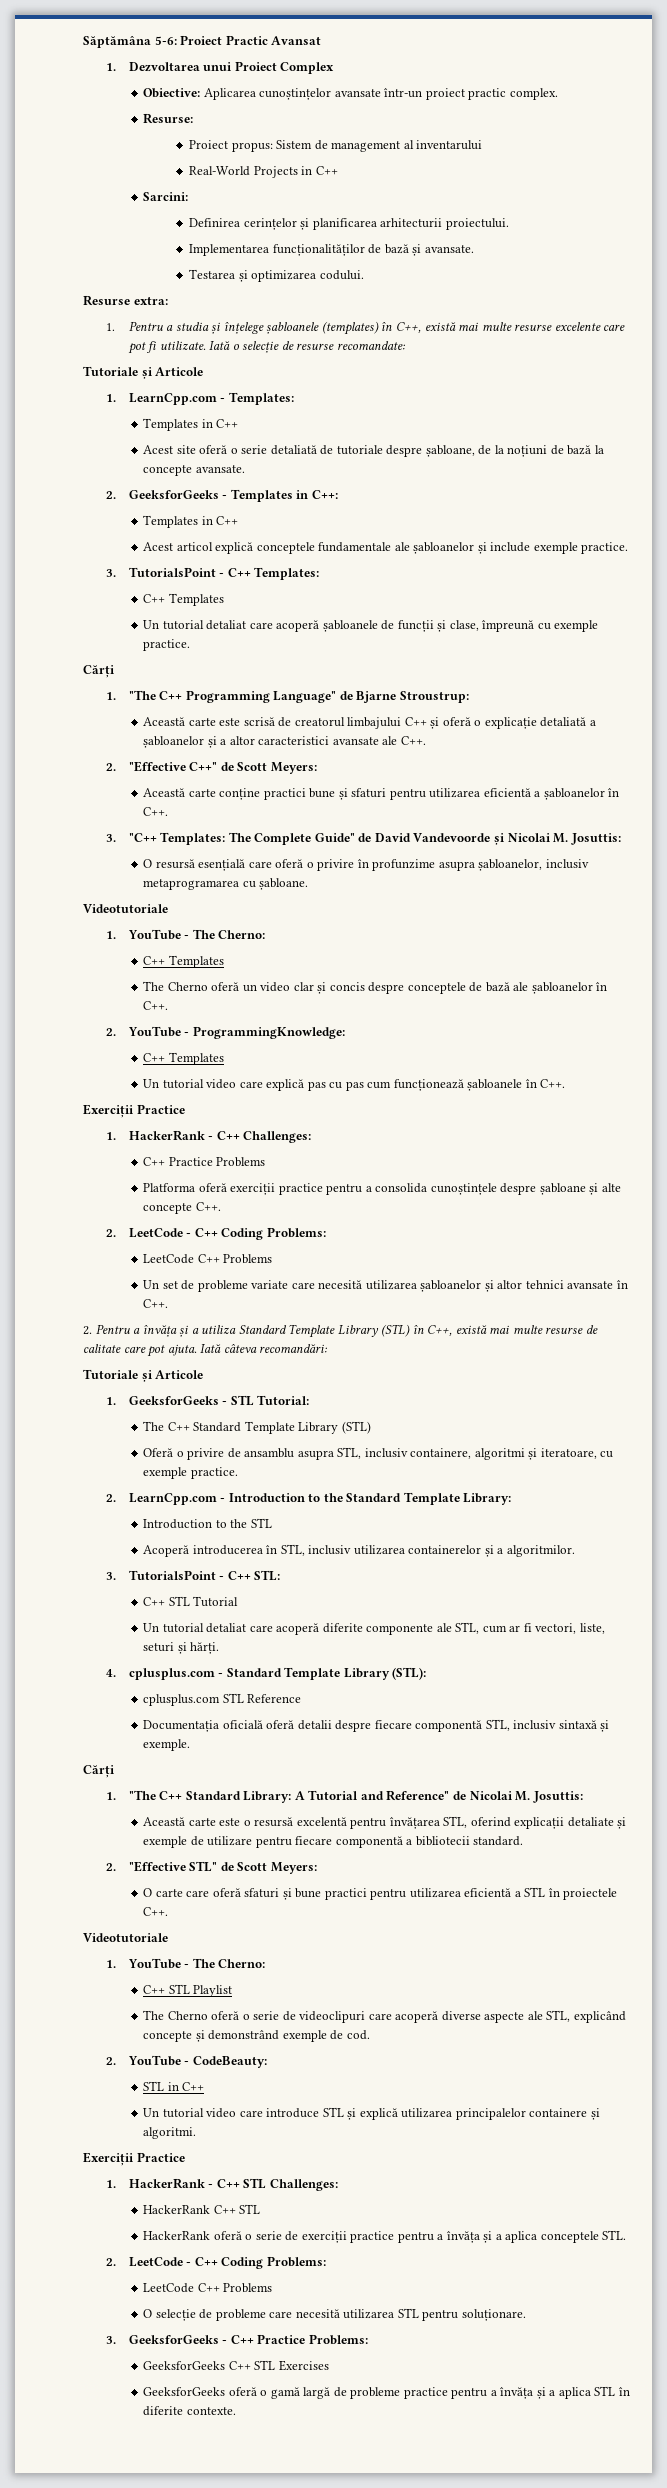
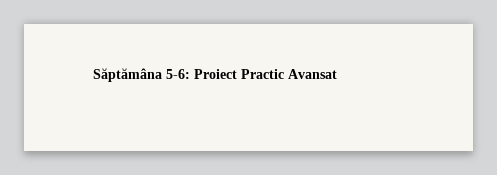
[105,61,335,74] [143,88,558,100] [143,113,194,124] [189,140,483,152] [189,166,338,178] [143,192,189,201] [189,218,509,230] [189,244,474,256] [189,269,364,282] [83,295,168,306] [105,321,626,335] [127,341,406,354] [83,366,204,379] [105,392,294,405] [143,418,239,431] [143,445,604,457] [143,465,245,476] [105,489,338,502] [143,515,239,528] [143,542,629,554] [105,567,320,580] [143,593,224,606] [143,620,599,632] [143,639,191,651] [83,665,115,678] [105,690,469,703] [143,717,596,729] [143,736,426,748] [105,761,317,774] [143,788,620,800] [143,807,169,816] [105,832,621,845] [143,859,589,871] [143,878,309,890] [83,904,168,913] [105,929,266,940] [143,955,224,968] [143,981,608,994] [143,1001,169,1010] [105,1026,345,1039] [143,1052,224,1065] [143,1079,566,1091] [83,1104,185,1118] [105,1130,312,1143] [143,1157,266,1167] [143,1183,621,1195] [143,1202,221,1214] [105,1227,326,1240] [143,1254,273,1264] [143,1280,628,1292] [143,1299,169,1308] [83,1324,598,1338] [83,1344,329,1357] [83,1369,204,1382] [105,1395,310,1406] [143,1421,371,1434] [143,1447,614,1460] [143,1467,238,1479] [105,1492,512,1505] [143,1518,272,1529] [143,1544,575,1557] [105,1570,281,1581] [143,1596,239,1607] [143,1622,605,1635] [143,1642,220,1654] [105,1667,427,1680] [143,1693,302,1706] [143,1719,610,1732] [143,1739,191,1751] [83,1765,115,1778] [105,1790,583,1803] [143,1816,627,1829] [143,1836,524,1848] [105,1861,317,1874] [143,1887,618,1900] [143,1907,169,1916] [83,1933,168,1942] [105,1958,266,1969] [143,1984,233,1997] [143,2010,626,2023] [143,2030,370,2042] [105,2055,267,2068] [143,2081,205,2091] [143,2107,600,2120] [143,2127,197,2139] [83,2152,185,2166] [105,2178,338,2191] [143,2204,261,2214] [143,2230,627,2243] [105,2256,326,2269] [143,2283,273,2293] [143,2308,526,2321] [105,2334,368,2345] [143,2360,329,2371] [143,2386,630,2399] [143,2406,236,2416] // 1. Dezvoltarea unui Proiect Complex // Obiective: Aplicarea cunoștințelor avansate într-un proiect practic complex. // Resurse: // Proiect propus: Sistem de management al inventarului // Real-World Projects in C++ // Sarcini: // Definirea cerințelor și planificarea arhitecturii proiectului. // Implementarea funcționalităților de bază și avansate. // Testarea și optimizarea codului. // Resurse extra: // 1. Pentru a studia și înțelege șabloanele (templates) în C++, există mai multe resurse excelente care pot fi utilizate. Iată o selecție de resurse recomandate: // Tutoriale și Articole // 1. LearnCpp.com - Templates: // Templates in C++ // Acest site oferă o serie detaliată de tutoriale despre șabloane, de la noțiuni de bază la concepte avansate. // 2. GeeksforGeeks - Templates in C++: // Templates in C++ // Acest articol explică conceptele fundamentale ale șabloanelor și include exemple practice. // 3. TutorialsPoint - C++ Templates: // C++ Templates // Un tutorial detaliat care acoperă șabloanele de funcții și clase, împreună cu exemple practice. // Cărți // 1. "The C++ Programming Language" de Bjarne Stroustrup: // Această carte este scrisă de creatorul limbajului C++ și oferă o explicație detaliată a șabloanelor și a altor caracteristici avansate ale C++. // 2. "Effective C++" de Scott Meyers: // Această carte conține practici bune și sfaturi pentru utilizarea eficientă a șabloanelor în C++. // 3. "C++ Templates: The Complete Guide" de David Vandevoorde și Nicolai M. Josuttis: // O resursă esențială care oferă o privire în profunzime asupra șabloanelor, inclusiv metaprogramarea cu șabloane. // Videotutoriale // 1. YouTube - The Cherno: // C++ Templates // The Cherno oferă un video clar și concis despre conceptele de bază ale șabloanelor în C++. // 2. YouTube - ProgrammingKnowledge: // C++ Templates // Un tutorial video care explică pas cu pas cum funcționează șabloanele în C++. // Exerciții Practice // 1. HackerRank - C++ Challenges: // C++ Practice Problems // Platforma oferă exerciții practice pentru a consolida cunoștințele despre șabloane și alte concepte C++. // 2. LeetCode - C++ Coding Problems: // LeetCode C++ Problems // Un set de probleme variate care necesită utilizarea șabloanelor și altor tehnici avansate în C++. // 2. Pentru a învăța și a utiliza Standard Template Library (STL) în C++, există mai multe resurse de calitate care pot ajuta. Iată câteva recomandări: // Tutoriale și Articole // 1. GeeksforGeeks - STL Tutorial: // The C++ Standard Template Library (STL) // Oferă o privire de ansamblu asupra STL, inclusiv containere, algoritmi și iteratoare, cu exemple practice. // 2. LearnCpp.com - Introduction to the Standard Template Library: // Introduction to the STL // Acoperă introducerea în STL, inclusiv utilizarea containerelor și a algoritmilor. // 3. TutorialsPoint - C++ STL: // C++ STL Tutorial // Un tutorial detaliat care acoperă diferite componente ale STL, cum ar fi vectori, liste, seturi și hărți. // 4. cplusplus.com - Standard Template Library (STL): // cplusplus.com STL Reference // Documentația oficială oferă detalii despre fiecare componentă STL, inclusiv sintaxă și exemple. // Cărți // 1. "The C++ Standard Library: A Tutorial and Reference" de Nicolai M. Josuttis: // Această carte este o resursă excelentă pentru învățarea STL, oferind explicații detaliate și exemple de utilizare pentru fiecare componentă a bibliotecii standard. // 2. "Effective STL" de Scott Meyers: // O carte care oferă sfaturi și bune practici pentru utilizarea eficientă a STL în proiectele C++. // Videotutoriale // 1. YouTube - The Cherno: // C++ STL Playlist // The Cherno oferă o serie de videoclipuri care acoperă diverse aspecte ale STL, explicând concepte și demonstrând exemple de cod. // 2. YouTube - CodeBeauty: // STL in C++ // Un tutorial video care introduce STL și explică utilizarea principalelor containere și algoritmi. // Exerciții Practice // 1. HackerRank - C++ STL Challenges: // HackerRank C++ STL // HackerRank oferă o serie de exerciții practice pentru a învăța și a aplica conceptele STL. // 2. LeetCode - C++ Coding Problems: // LeetCode C++ Problems // O selecție de probleme care necesită utilizarea STL pentru soluționare. // 3. GeeksforGeeks - C++ Practice Problems: // GeeksforGeeks C++ STL Exercises // GeeksforGeeks oferă o gamă largă de probleme practice pentru a învăța și a aplica STL în diferite contexte. -> (337, 74) none

